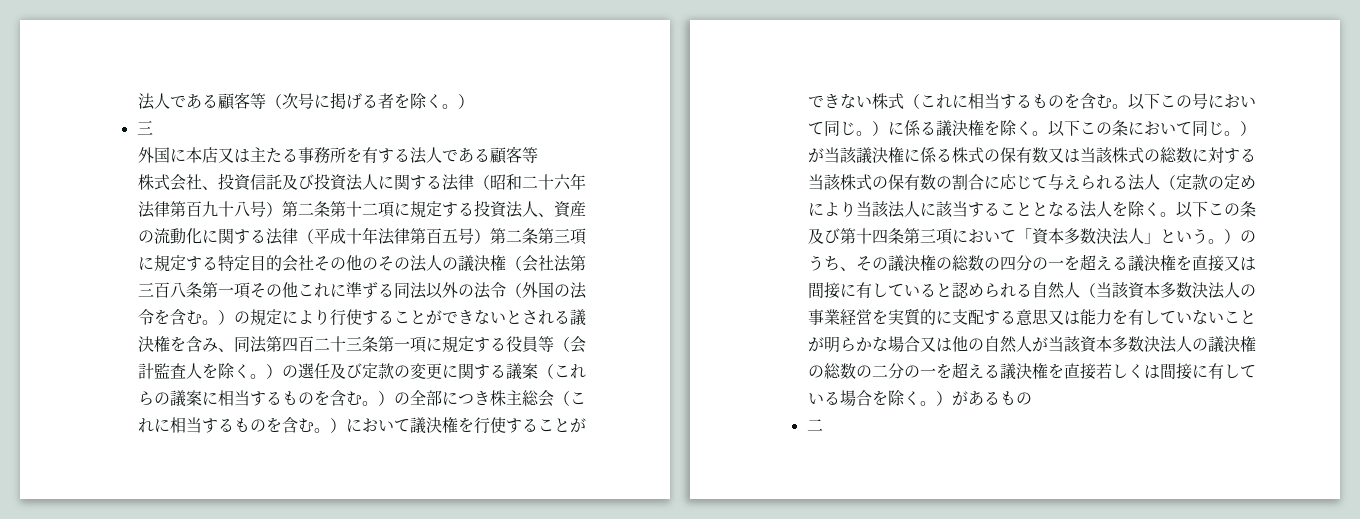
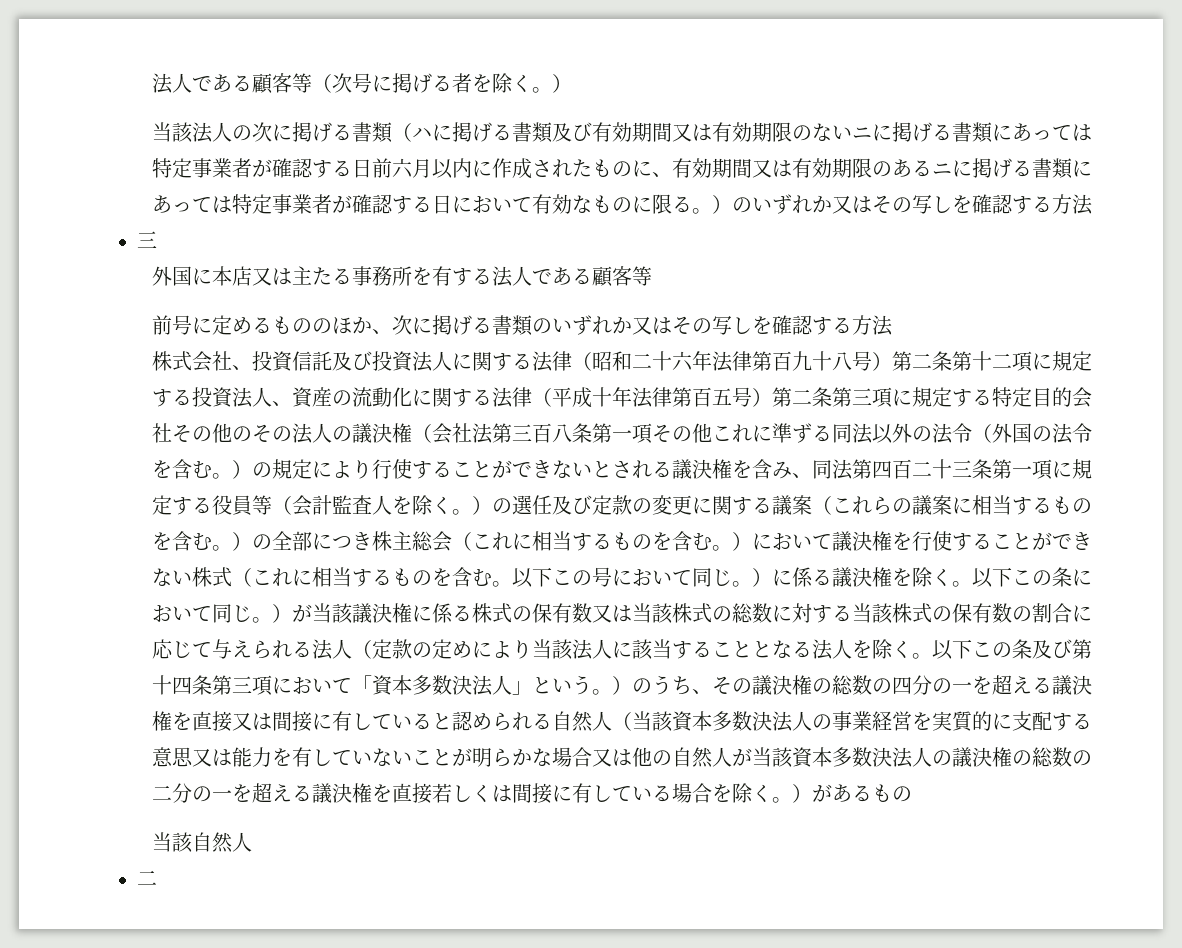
(475, 101) none -> [151,122,1092,143] [151,158,1092,179] [151,194,1093,215] // 当該法人の次に掲げる書類（ハに掲げる書類及び有効期間又は有効期限のないニに掲げる書類にあっては特定事業者が確認する日前六月以内に作成されたものに、有効期間又は有効期限のあるニに掲げる書類にあっては特定事業者が確認する日において有効なものに限る。）のいずれか又はその写しを確認する方法
(539, 155) none -> [151,315,893,336] // 前号に定めるもののほか、次に掲げる書類のいずれか又はその写しを確認する方法
(1033, 398) none -> [151,832,252,853] // 当該自然人

